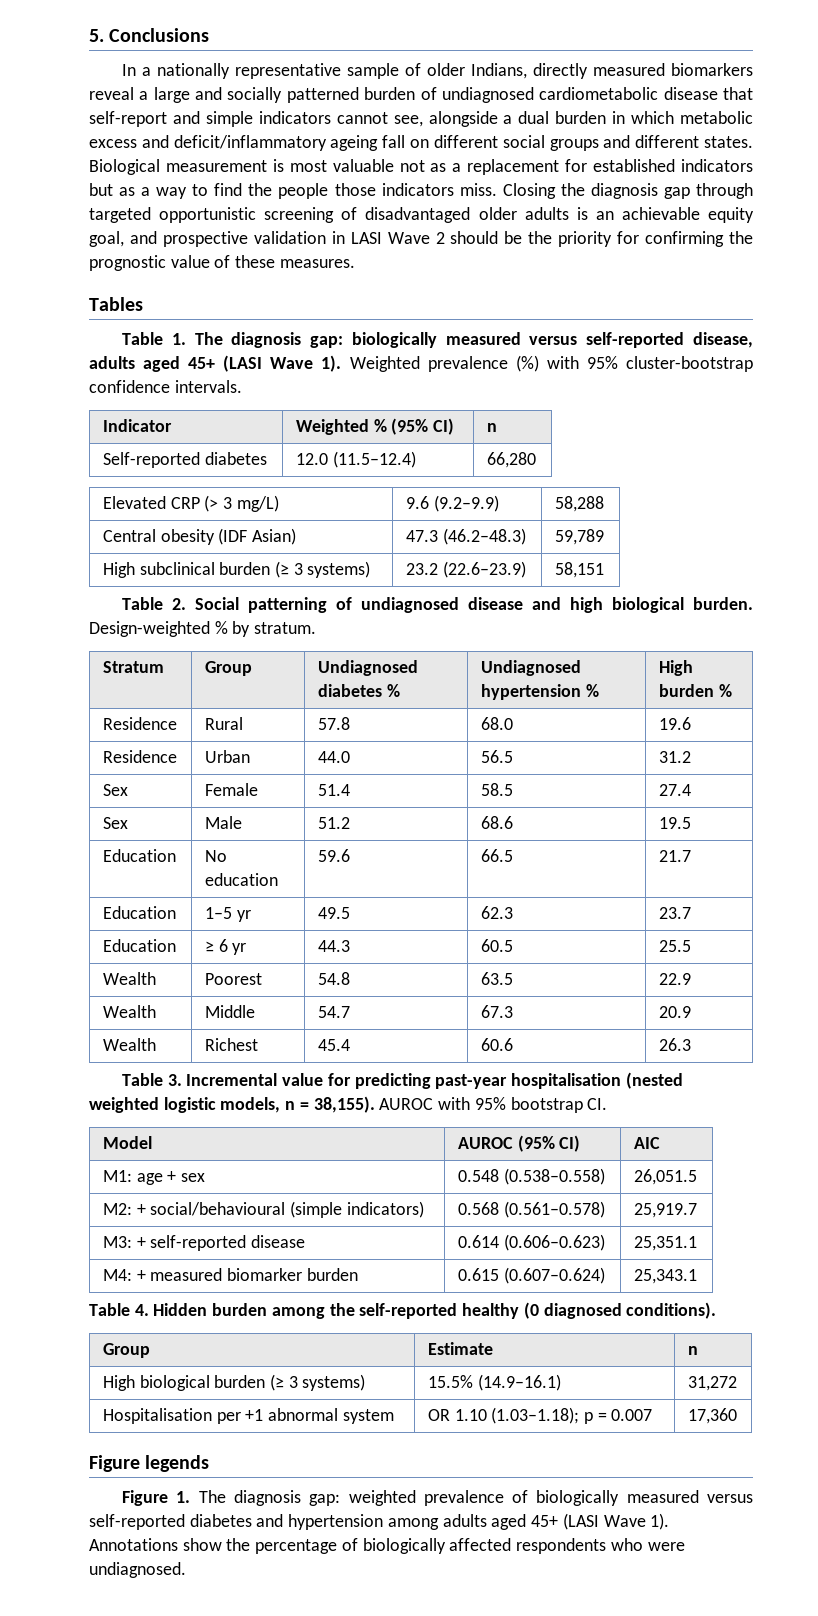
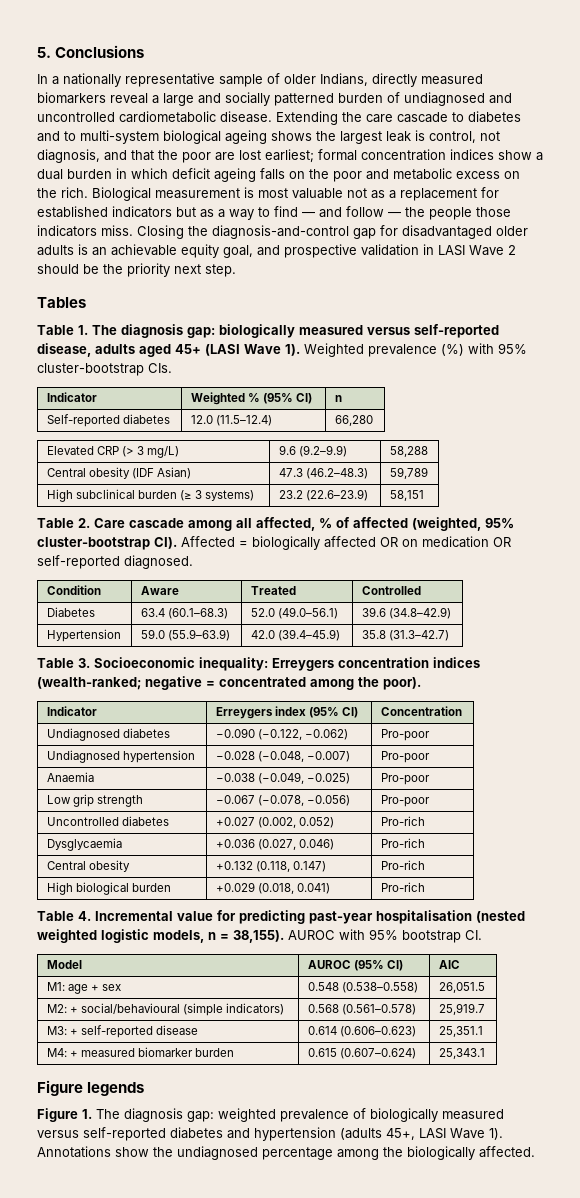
[539,87,753,100] [89,111,498,127] cardiometabolic disease that self-report and simple indicators cannot see, alongside -> [489,93,512,104] [37,111,521,125] [37,130,500,144] [37,149,532,163] and uncontrolled cardiometabolic disease. Extending the care cascade to diabetes and to multi-system biological ageing shows the largest leak is control, not diagnosis, and that the poor are lost earliest; formal concentration indices show
[679,111,753,124] [89,135,754,151] metabolic excess and deficit/inflammatory ageing fall on different social groups and different states. -> [172,168,520,182] [37,187,88,198] deficit ageing falls on the poor and metabolic excess on the rich.
(243, 189) none -> [302,206,401,218] — and follow —
[590,183,753,199] [89,207,358,223] diagnosis gap through targeted opportunistic screening of -> [212,225,398,239] diagnosis-and-control gap for
[617,231,754,247] [89,255,355,271] for confirming the prognostic value of these measures. -> [174,264,236,277] next step.
[89,380,242,393] confidence intervals. -> [148,363,172,373] CIs.
[194,597,753,613] [89,621,317,637] [102,661,164,673] [204,661,252,676] [317,660,418,676] [317,684,400,697] [480,660,581,676] [480,684,599,700] [658,660,693,676] [658,684,732,697] [102,717,177,730] [204,717,243,730] [317,717,350,730] [480,717,513,730] [658,717,691,730] [102,750,177,763] [204,750,250,763] [317,751,350,763] [480,750,513,763] [658,751,691,763] [102,784,128,796] [204,783,258,796] [317,784,350,796] [480,783,513,796] [658,784,691,796] [102,817,128,829] [204,816,242,829] [317,817,350,829] [480,816,513,829] [658,817,691,829] [102,849,176,862] [204,850,227,862] [204,873,278,886] [317,849,350,862] [480,849,513,862] [658,850,691,862] [102,906,176,919] [204,907,251,922] [317,907,350,919] [480,906,513,919] [658,907,691,919] [102,939,176,952] [204,939,247,955] [317,940,350,952] [480,939,513,952] [658,940,691,952] [102,972,156,985] [204,973,262,985] [317,972,350,985] [480,972,513,985] [658,973,691,985] [102,1005,156,1018] [204,1005,255,1018] [317,1006,350,1018] [480,1005,513,1018] [658,1006,691,1018] [102,1038,156,1051] [204,1038,258,1051] [317,1039,350,1051] [480,1038,513,1051] [658,1038,691,1051] [121,1073,182,1086] Social patterning of undiagnosed disease and high biological burden. Design-weighted % by stratum. // Stratum | Group | Undiagnosed diabetes % | Undiagnosed hypertension % | High burden % // Residence | Rural | 57.8 | 68.0 | 19.6 // Residence | Urban | 44.0 | 56.5 | 31.2 // Sex | Female | 51.4 | 58.5 | 27.4 // Sex | Male | 51.2 | 68.6 | 19.5 // Education | No education | 59.6 | 66.5 | 21.7 // Education | 1–5 yr | 49.5 | 62.3 | 23.7 // Education | ≥ 6 yr | 44.3 | 60.5 | 25.5 // Wealth | Poorest | 54.8 | 63.5 | 22.9 // Wealth | Middle | 54.7 | 67.3 | 20.9 // Wealth | Richest | 45.4 | 60.6 | 26.3 // Table 3. -> [94,517,514,531] [37,536,511,550] [37,555,193,569] [46,585,101,595] [140,586,179,595] [250,586,296,595] [361,586,421,595] [46,607,95,617] [140,608,228,619] [250,607,338,619] [361,607,451,619] [46,629,121,642] [140,629,230,641] [250,629,340,641] [361,630,449,641] [37,657,480,671] [37,676,421,690] [46,706,97,716] [215,706,359,719] [380,706,462,716] [46,728,170,741] [215,728,348,740] [380,729,430,741] [46,750,195,763] [215,751,350,762] [380,751,430,763] [46,772,94,782] [215,772,350,784] [380,773,430,785] [46,794,143,807] [215,795,350,806] [380,795,430,807] [46,816,169,826] [215,817,334,828] [380,816,425,826] [46,838,122,851] [215,839,334,850] [380,838,425,848] [46,860,130,872] [215,861,326,872] [380,860,425,870] [46,882,171,895] [215,882,330,894] [380,882,425,892] [37,911,91,921] Care cascade among all affected, % of affected (weighted, 95% cluster-bootstrap CI). Affected = biologically affected OR on medication OR self-reported diagnosed. // Condition | Aware | Treated | Controlled // Diabetes | 63.4 (60.1–68.3) | 52.0 (49.0–56.1) | 39.6 (34.8–42.9) // Hypertension | 59.0 (55.9–63.9) | 42.0 (39.4–45.9) | 35.8 (31.3–42.7) // Table 3. Socioeconomic inequality: Erreygers concentration indices (wealth-ranked; negative = concentrated among the poor). // Indicator | Erreygers index (95% CI) | Concentration // Undiagnosed diabetes | −0.090 (−0.122, −0.062) | Pro-poor // Undiagnosed hypertension | −0.028 (−0.048, −0.007) | Pro-poor // Anaemia | −0.038 (−0.049, −0.025) | Pro-poor // Low grip strength | −0.067 (−0.078, −0.056) | Pro-poor // Uncontrolled diabetes | +0.027 (0.002, 0.052) | Pro-rich // Dysglycaemia | +0.036 (0.027, 0.046) | Pro-rich // Central obesity | +0.132 (0.118, 0.147) | Pro-rich // High biological burden | +0.029 (0.018, 0.041) | Pro-rich // Table 4.
[89,1302,717,1319] [102,1343,150,1358] [427,1342,493,1355] [687,1346,698,1355] [102,1374,366,1391] [427,1374,561,1391] [687,1376,737,1391] [102,1408,394,1424] [427,1407,653,1424] [687,1408,737,1424] // Table 4. Hidden burden among the self-reported healthy (0 diagnosed conditions). // Group | Estimate | n // High biological burden (≥ 3 systems) | 15.5% (14.9–16.1) | 31,272 // Hospitalisation per +1 abnormal system | OR 1.10 (1.03–1.18); p = 0.007 | 17,360 -> (485, 1053) none
[387,1513,599,1530] among adults aged 45+ (LASI -> [340,1128,446,1140] (adults 45+, LASI
[255,1538,685,1554] [89,1562,186,1578] percentage of biologically affected respondents who were undiagnosed. -> [177,1146,535,1160] undiagnosed percentage among the biologically affected.

